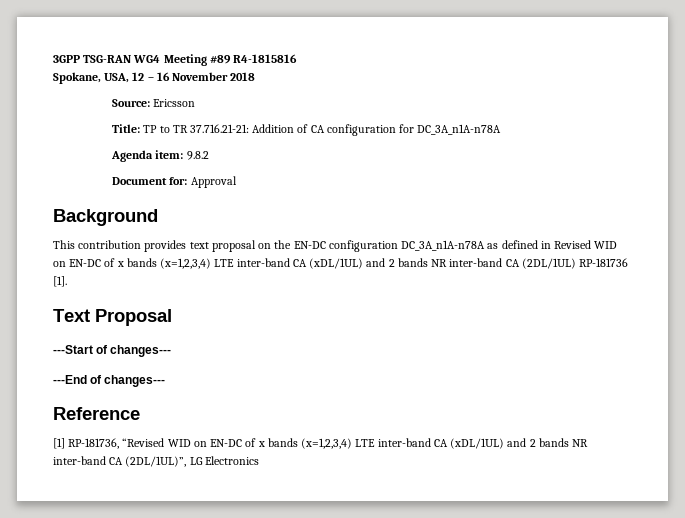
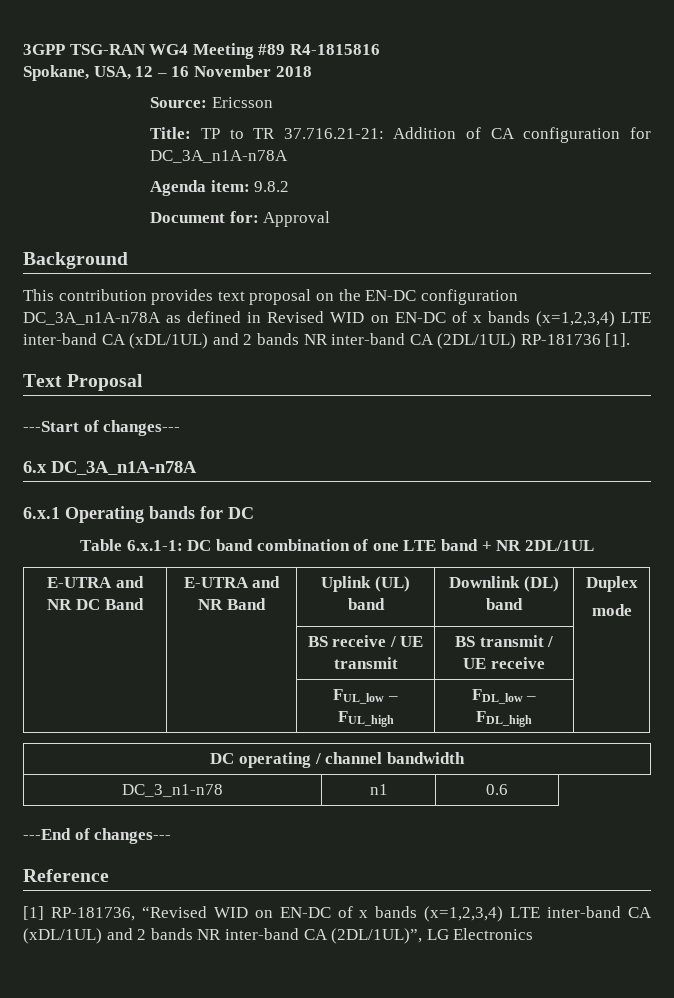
(172, 351) none -> [23,461,197,475] [23,506,254,523] [80,539,594,551] [47,576,144,588] [47,598,144,610] [183,576,281,588] [198,598,266,610] [321,576,410,592] [347,598,385,610] [449,576,559,592] [486,598,523,610] [585,576,638,592] [591,604,632,616] [307,635,424,647] [333,657,398,669] [454,635,554,647] [463,657,545,669] [333,689,398,704] [337,711,394,727] [471,689,537,704] [476,711,532,727] [210,752,465,768] [122,784,223,797] [369,784,388,795] [486,784,508,795] // 6.x DC_3A_n1A-n78A // 6.x.1 Operating bands for DC // Table 6.x.1-1: DC band combination of one LTE band + NR 2DL/1UL // E-UTRA and NR DC Band | E-UTRA and NR Band | Uplink (UL) band | Downlink (DL) band | Duplex // mode // | | BS receive / UE transmit | BS transmit / UE receive | // | | FUL_low – FUL_high | FDL_low – FDL_high | // DC operating / channel bandwidth // DC_3_n1-n78 | n1 | 0.6

